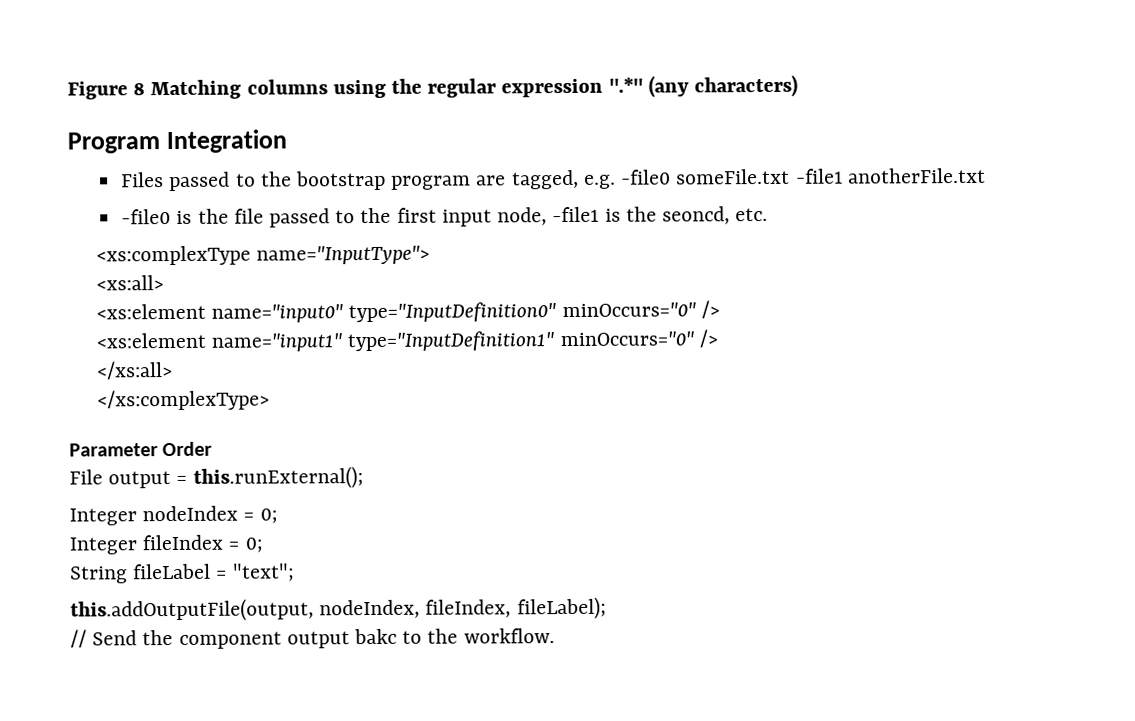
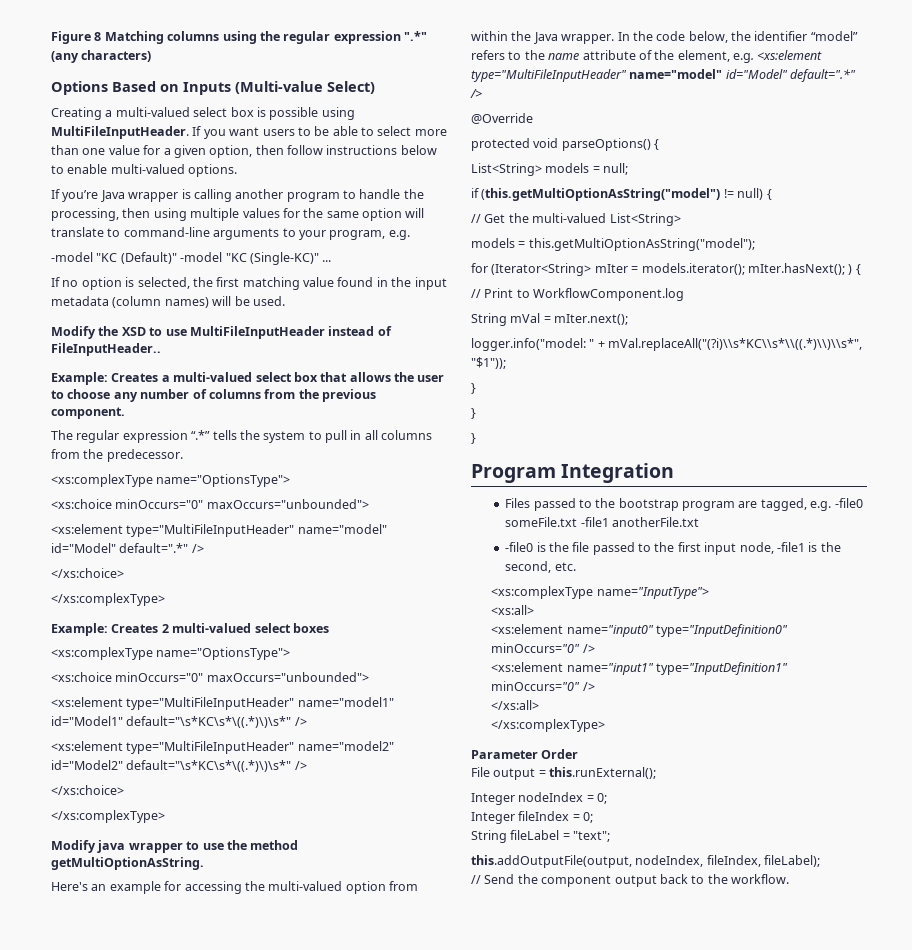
(799, 86) none -> [51,81,375,95] [51,107,355,120] [51,126,447,139] [51,145,437,158] [51,164,238,177] [51,189,424,202] [51,208,425,221] [51,227,410,240] [51,252,332,265] [51,277,447,290] [51,296,285,308] [51,326,392,339] [51,343,161,356] [51,372,445,385] [51,389,376,402] [51,407,125,419] [51,430,433,443] [51,449,183,462] [51,474,291,487] [51,499,369,509] [51,524,387,537] [51,543,204,553] [51,568,124,578] [51,593,165,606] [51,623,329,636] [51,647,291,660] [51,672,369,682] [51,697,394,710] [51,716,307,728] [51,741,394,754] [51,760,307,772] [51,785,124,795] [51,810,165,823] [51,840,299,853] [51,857,204,870] [51,881,418,894] [471,31,858,44] [471,50,823,63] [471,69,857,82] [470,89,482,98] [471,113,533,124] [471,138,660,151] [471,163,629,176] [471,188,772,201] [471,213,681,226] [471,238,755,251] [471,263,861,276] [471,288,685,301] [471,313,629,326] [471,338,863,351] [471,357,506,369] [471,383,476,394] [471,408,476,419] [471,433,476,444] // Options Based on Inputs (Multi-value Select) // Creating a multi-valued select box is possible using MultiFileInputHeader. If you want users to be able to select more than one value for a given option, then follow instructions below to enable multi-valued options. // If you’re Java wrapper is calling another program to handle the processing, then using multiple values for the same option will translate to command-line arguments to your program, e.g. // -model "KC (Default)" -model "KC (Single-KC)" ... // If no option is selected, the first matching value found in the input metadata (column names) will be used. // Modify the XSD to use MultiFileInputHeader instead of FileInputHeader.. // Example: Creates a multi-valued select box that allows the user to choose any number of columns from the previous component. // The regular expression “.*” tells the system to pull in all columns from the predecessor. // <xs:complexType name="OptionsType"> // <xs:choice minOccurs="0" maxOccurs="unbounded"> // <xs:element type="MultiFileInputHeader" name="model" id="Model" default=".*" /> // </xs:choice> // </xs:complexType> // Example: Creates 2 multi-valued select boxes // <xs:complexType name="OptionsType"> // <xs:choice minOccurs="0" maxOccurs="unbounded"> // <xs:element type="MultiFileInputHeader" name="model1" id="Model1" default="\s*KC\s*\((.*)\)\s*" /> // <xs:element type="MultiFileInputHeader" name="model2" id="Model2" default="\s*KC\s*\((.*)\)\s*" /> // </xs:choice> // </xs:complexType> // Modify java wrapper to use the method getMultiOptionAsString. // Here's an example for accessing the multi-valued option from within the Java wrapper. In the code below, the identifier “model” refers to the name attribute of the element, e.g. <xs:element type="MultiFileInputHeader" name="model" id="Model" default=".*" /> // @Override // protected void parseOptions() { // List<String> models = null; // if (this.getMultiOptionAsString("model") != null) { // // Get the multi-valued List<String> // models = this.getMultiOptionAsString("model"); // for (Iterator<String> mIter = models.iterator(); mIter.hasNext(); ) { // // Print to WorkflowComponent.log // String mVal = mIter.next(); // logger.info("model: " + mVal.replaceAll("(?i)\\s*KC\\s*\\((.*)\\)\\s*", "$1")); // } // } // }
[661,206,730,225] seoncd, -> [505,561,552,573] second,
[354,628,398,645] bakc -> [659,874,688,884] back

